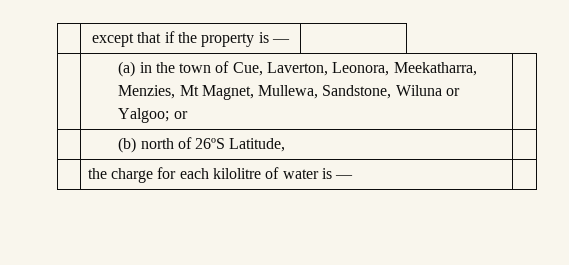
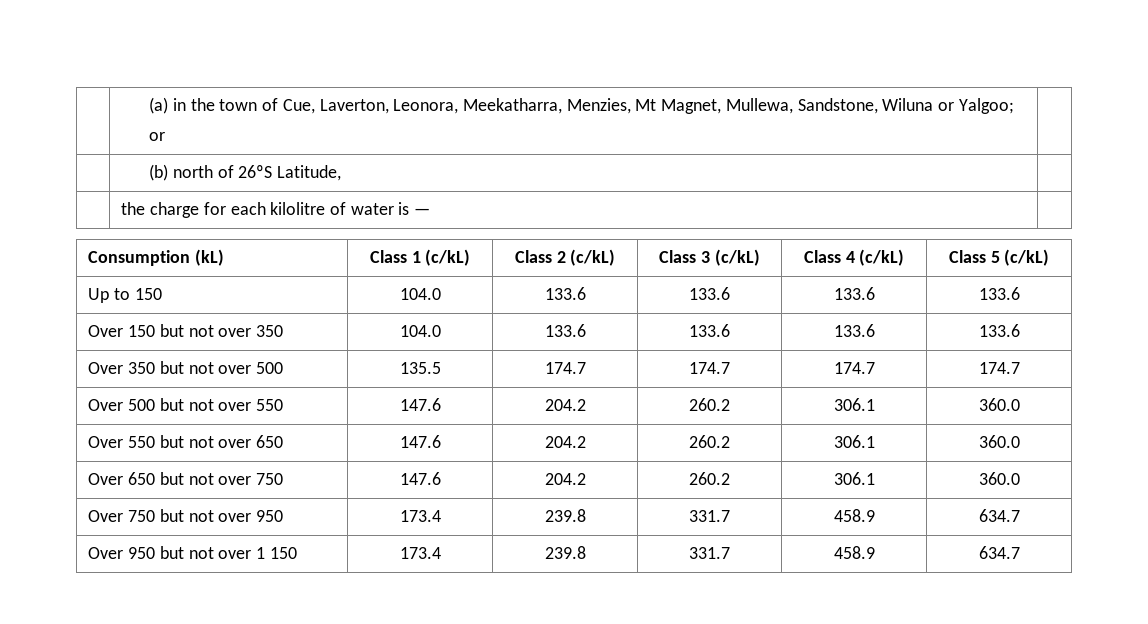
[92,31,290,47] | except that if the property is — | // -> (149, 105) none
(354, 177) none -> [88,249,225,266] [369,249,471,266] [514,249,616,266] [659,249,760,266] [803,249,905,266] [948,249,1050,266] [88,288,162,303] [399,288,441,300] [544,287,586,300] [689,287,730,300] [833,287,875,300] [978,287,1020,300] [88,324,283,337] [399,325,441,337] [544,324,586,337] [689,324,730,337] [833,324,875,337] [978,324,1020,337] [88,361,283,374] [399,362,441,374] [544,362,586,374] [689,362,730,374] [833,362,875,374] [978,362,1020,374] [88,398,283,411] [399,398,441,411] [544,399,586,411] [689,398,730,411] [833,398,875,411] [978,398,1020,411] [88,435,283,448] [399,435,441,448] [544,436,586,448] [689,435,730,448] [833,435,875,448] [978,435,1020,448] [88,472,283,485] [399,472,441,485] [544,473,586,485] [689,472,730,485] [833,472,875,485] [978,472,1020,485] [88,509,283,522] [399,510,441,522] [544,509,586,522] [689,510,730,522] [833,509,875,522] [978,509,1020,522] [88,546,297,559] [399,547,441,559] [544,546,586,559] [689,547,730,559] [833,546,875,559] [978,546,1020,559] // Consumption (kL) | Class 1 (c/kL) | Class 2 (c/kL) | Class 3 (c/kL) | Class 4 (c/kL) | Class 5 (c/kL) // Up to 150 | 104.0 | 133.6 | 133.6 | 133.6 | 133.6 // Over 150 but not over 350 | 104.0 | 133.6 | 133.6 | 133.6 | 133.6 // Over 350 but not over 500 | 135.5 | 174.7 | 174.7 | 174.7 | 174.7 // Over 500 but not over 550 | 147.6 | 204.2 | 260.2 | 306.1 | 360.0 // Over 550 but not over 650 | 147.6 | 204.2 | 260.2 | 306.1 | 360.0 // Over 650 but not over 750 | 147.6 | 204.2 | 260.2 | 306.1 | 360.0 // Over 750 but not over 950 | 173.4 | 239.8 | 331.7 | 458.9 | 634.7 // Over 950 but not over 1 150 | 173.4 | 239.8 | 331.7 | 458.9 | 634.7

